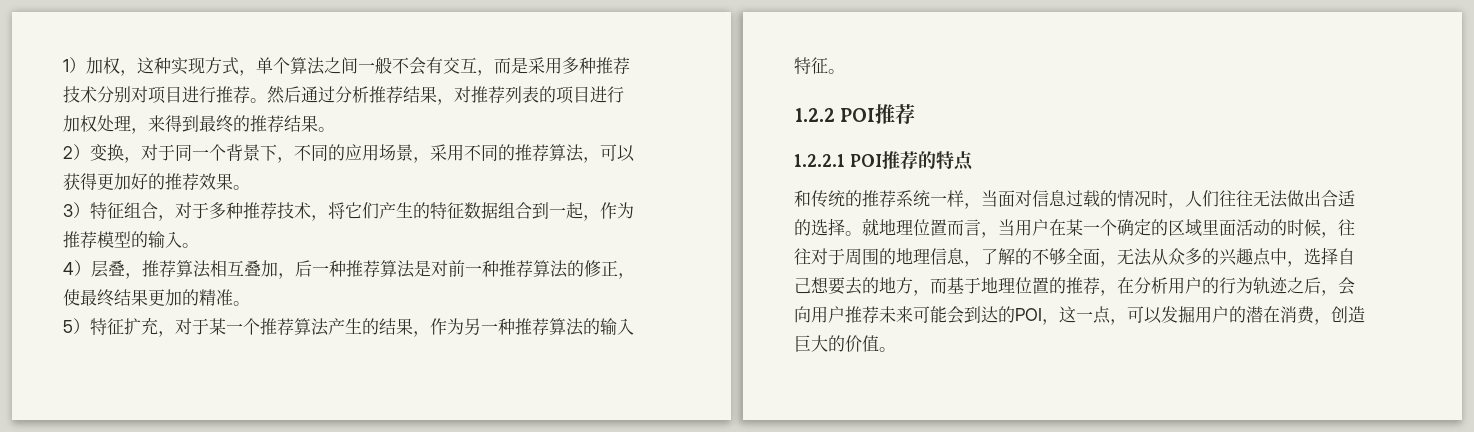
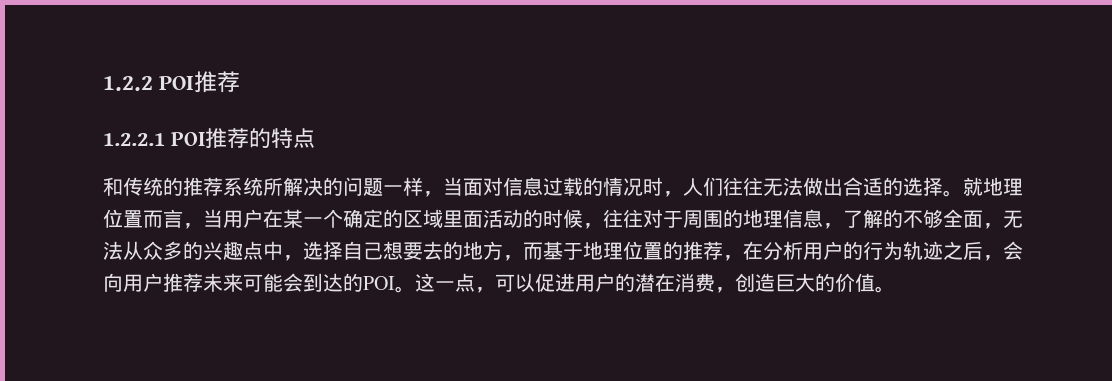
[63,57,630,76] [63,86,624,105] [63,115,335,134] [63,144,635,163] [63,173,250,191] [63,202,634,221] [63,231,199,249] [63,260,635,279] [63,289,250,307] [63,317,634,337] [794,57,845,75] 1）加权，这种实现方式，单个算法之间一般不会有交互，而是采用多种推荐技术分别对项目进行推荐。然后通过分析推荐结果，对推荐列表的项目进行加权处理，来得到最终的推荐结果。 // 2）变换，对于同一个背景下，不同的应用场景，采用不同的推荐算法，可以获得更加好的推荐效果。 // 3）特征组合，对于多种推荐技术，将它们产生的特征数据组合到一起，作为推荐模型的输入。 // 4）层叠，推荐算法相互叠加，后一种推荐算法是对前一种推荐算法的修正，使最终结果更加的精准。 // 5）特征扩充，对于某一个推荐算法产生的结果，作为另一种推荐算法的输入特征。 // -> (103, 83) none
(930, 198) none -> [263,177,383,196] 所解决的问题
[1042,319,1059,325] ， -> [395,286,415,293] 。
[1161,306,1195,323] 发掘 -> [535,273,575,292] 促进

